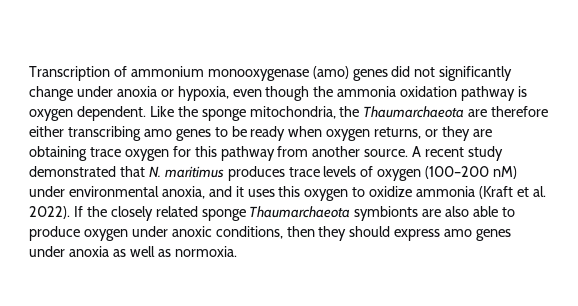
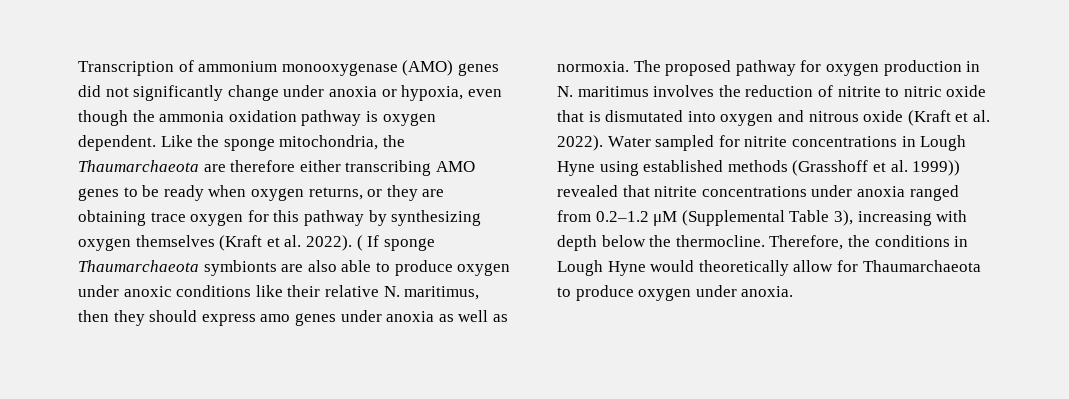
[312,66,349,79] (amo) -> [402,60,454,76] (AMO)
[143,129,172,137] amo -> [435,161,475,172] AMO
[277,146,504,161] [29,166,518,181] [29,186,546,201] [29,206,198,221] from another source. A recent study demonstrated that N. maritimus produces trace levels of oxygen (100–200 nM) under environmental anoxia, and it uses this oxygen to oxidize ammonia (Kraft et al. 2022). If the closely related -> [368,210,482,226] [78,235,380,251] by synthesizing oxygen themselves (Kraft et al. 2022). ( If
[215,226,283,239] conditions, -> [176,285,480,300] conditions like their relative N. maritimus,
(237, 251) none -> [633,60,981,76] [557,85,987,97] [557,110,990,126] [557,135,967,151] [557,160,961,176] [557,185,959,201] [557,210,968,226] [557,235,969,251] [557,260,981,276] [557,285,794,301] The proposed pathway for oxygen production in N. maritimus involves the reduction of nitrite to nitric oxide that is dismutated into oxygen and nitrous oxide (Kraft et al. 2022). Water sampled for nitrite concentrations in Lough Hyne using established methods (Grasshoff et al. 1999)) revealed that nitrite concentrations under anoxia ranged from 0.2–1.2 μM (Supplemental Table 3), increasing with depth below the thermocline. Therefore, the conditions in Lough Hyne would theoretically allow for Thaumarchaeota to produce oxygen under anoxia.

